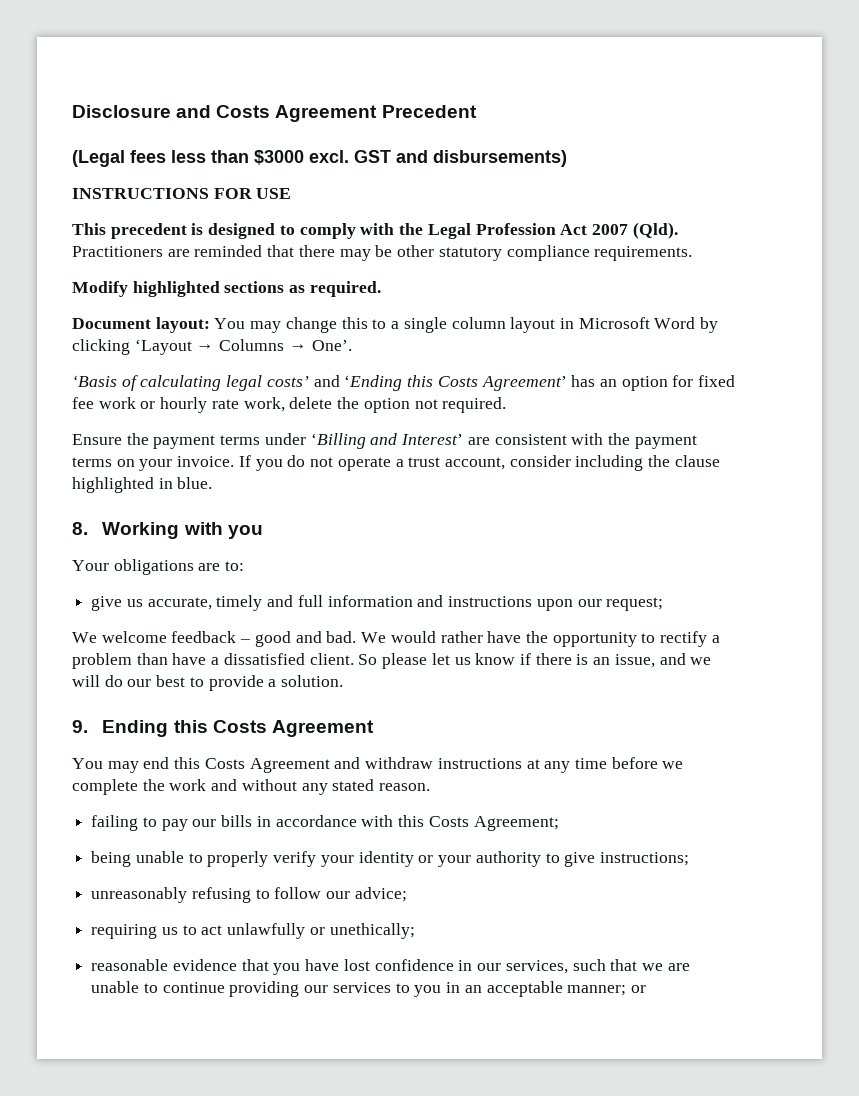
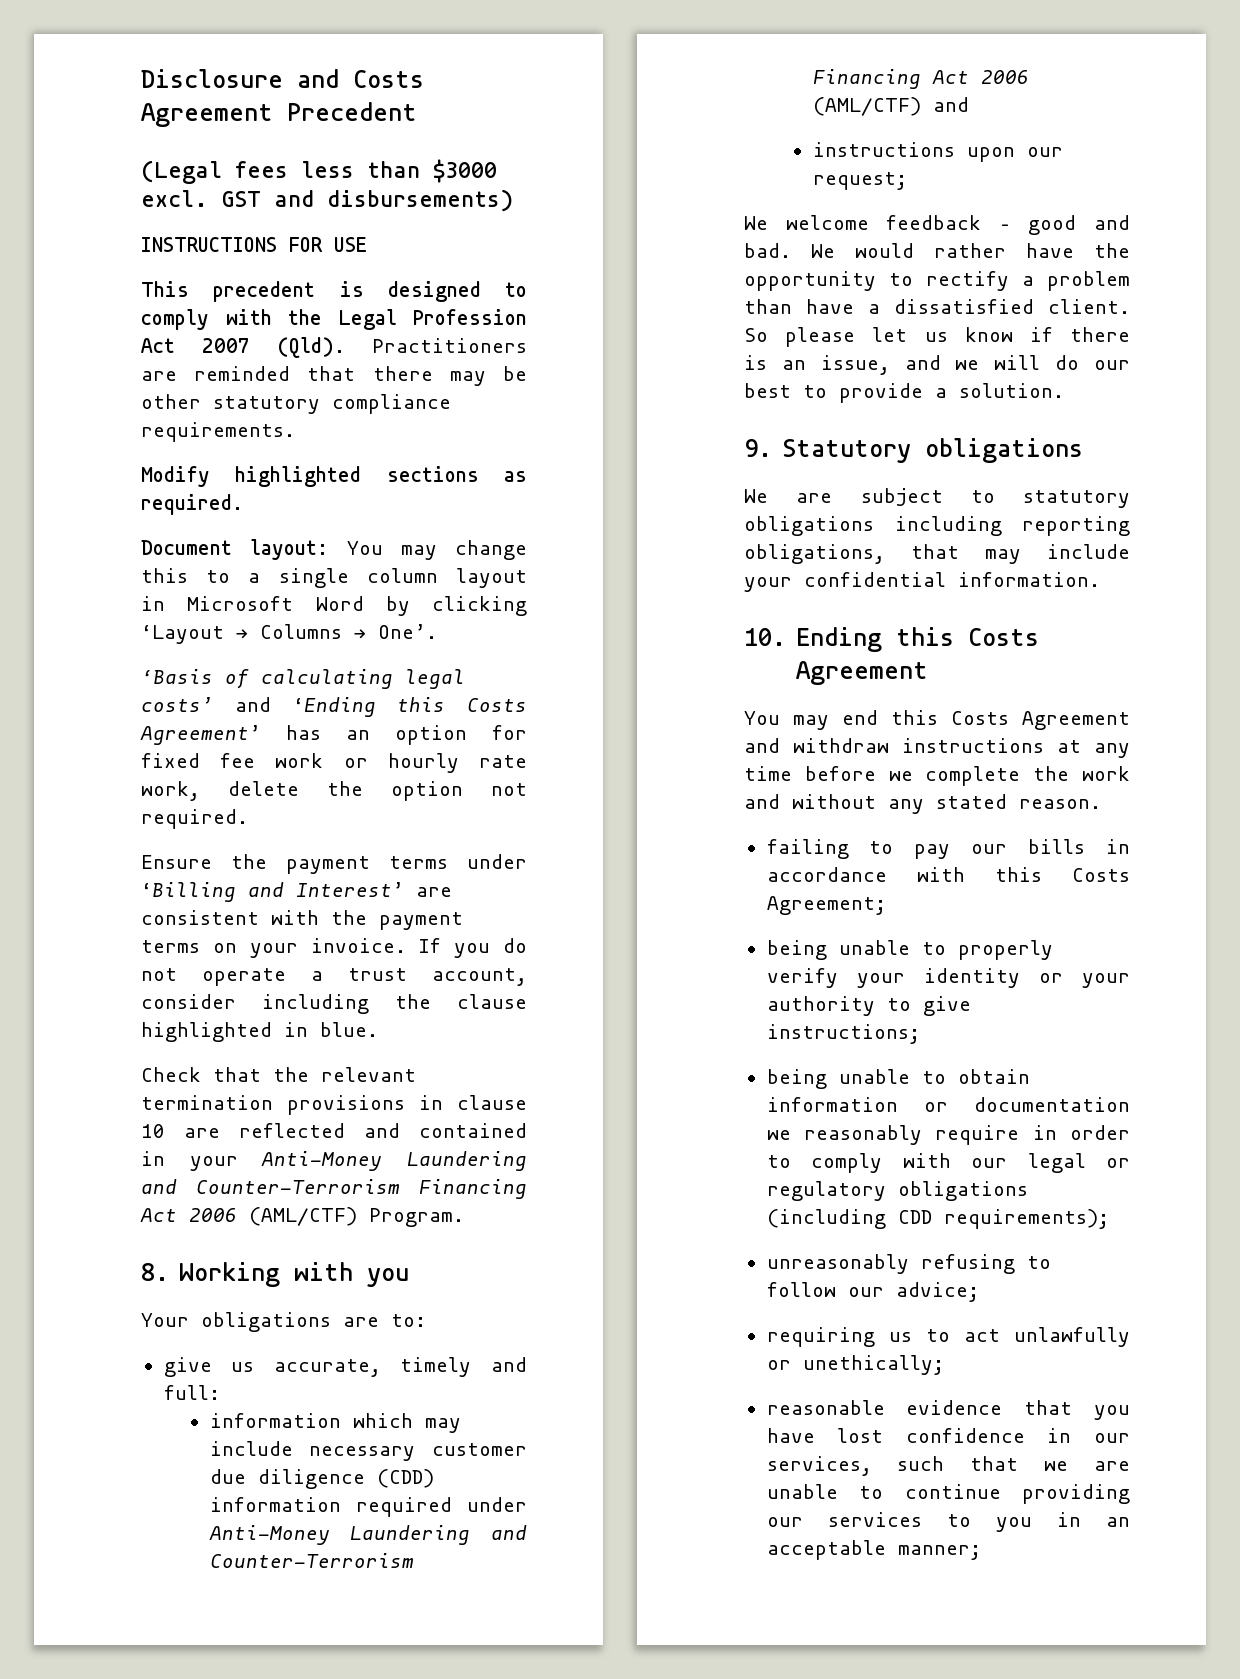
(213, 483) none -> [141,1067,416,1082] [141,1095,527,1115] [141,1123,527,1138] [141,1151,527,1171] [141,1179,527,1199] [140,1207,464,1227] // Check that the relevant termination provisions in clause 10 are reflected and contained in your Anti-Money Laundering and Counter-Terrorism Financing Act 2006 (AML/CTF) Program.
[297,595,444,607] full information and -> [163,1385,220,1400] [209,1413,461,1433] [209,1441,527,1461] [209,1469,434,1489] [209,1497,527,1517] [208,1525,527,1545] [209,1553,414,1568] [812,69,1029,89] [812,97,969,116] full: // information which may include necessary customer due diligence (CDD) information required under Anti-Money Laundering and Counter-Terrorism Financing Act 2006 (AML/CTF) and //
(88, 726) none -> [782,438,1084,463] [744,488,1130,508] [744,516,1130,536] [744,544,1130,564] [744,572,1100,592] [744,628,786,646] Statutory obligations // We are subject to statutory obligations including reporting obligations, that may include your confidential information. // 10.
(689, 859) none -> [766,1069,1030,1089] [766,1097,1130,1112] [766,1125,1130,1145] [766,1153,1130,1173] [766,1181,1028,1201] [766,1209,1109,1229] // being unable to obtain information or documentation we reasonably require in order to comply with our legal or regulatory obligations (including CDD requirements);
[630,985,646,993] or -> (981, 1552) none

